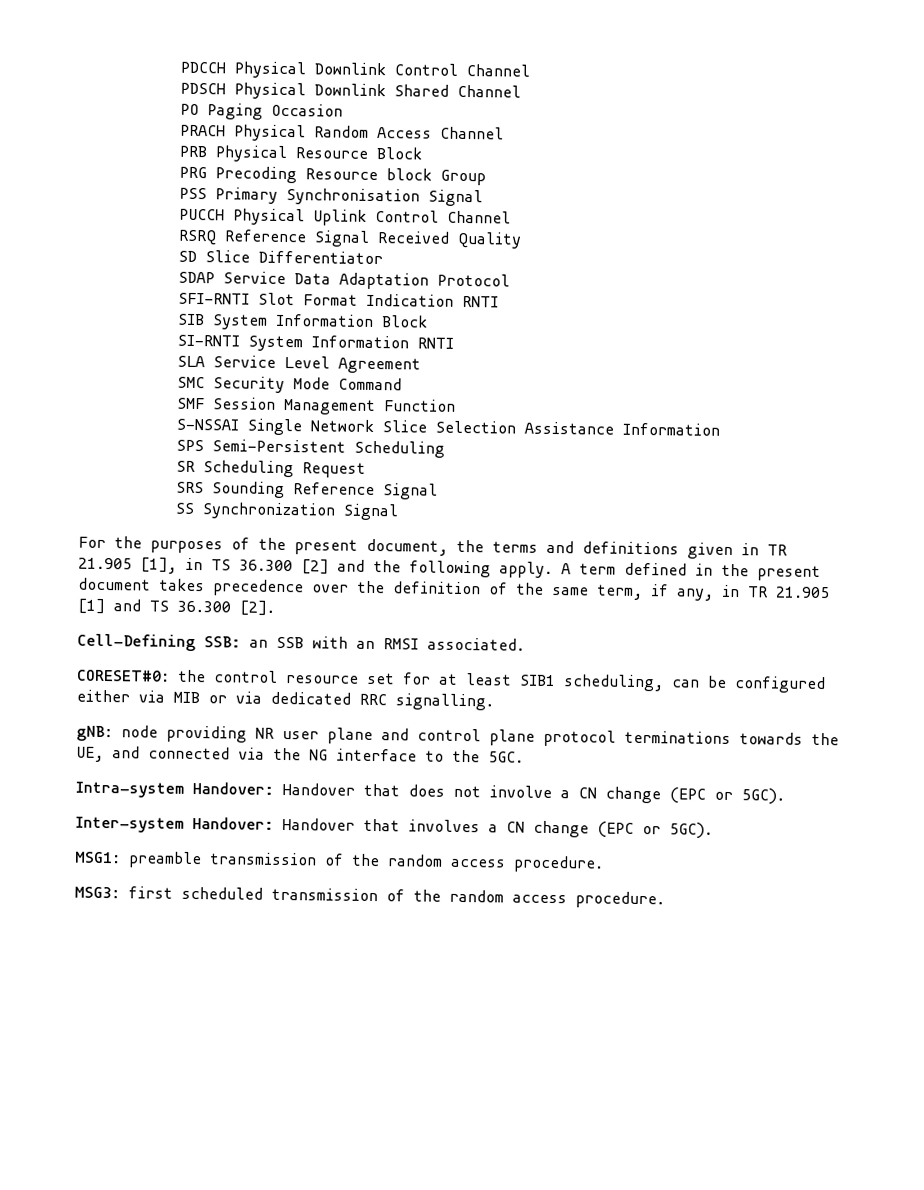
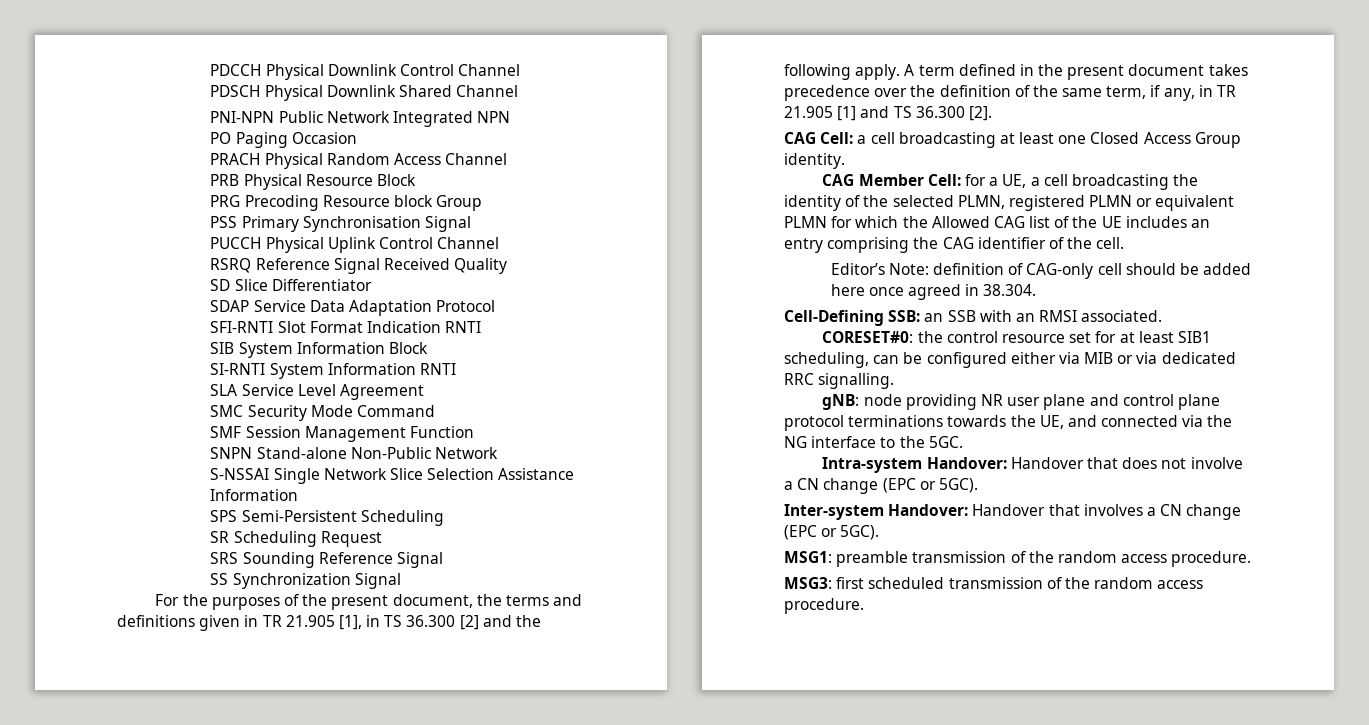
(522, 91) none -> [210,111,511,127] // PNI-NPN Public Network Integrated NPN
(457, 405) none -> [210,447,499,459] // SNPN Stand-alone Non-Public Network
(275, 608) none -> [784,132,1241,148] [784,153,845,169] [822,174,1199,190] [784,195,1235,211] [784,216,1211,228] [784,237,1125,253] [830,263,1252,279] [830,284,1037,300] // CAG Cell: a cell broadcasting at least one Closed Access Group identity. // CAG Member Cell: for a UE, a cell broadcasting the identity of the selected PLMN, registered PLMN or equivalent PLMN for which the Allowed CAG list of the UE includes an entry comprising the CAG identifier of the cell. // Editor’s Note: definition of CAG-only cell should be added here once agreed in 38.304.

